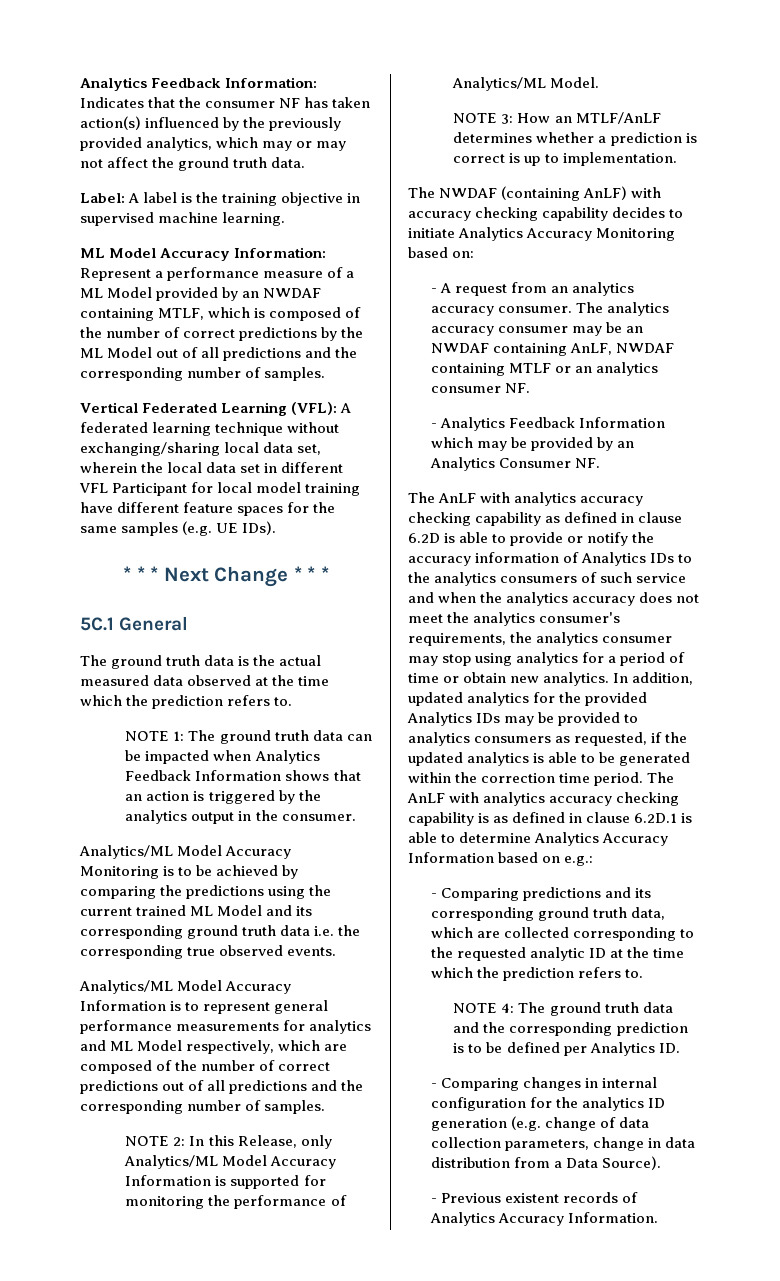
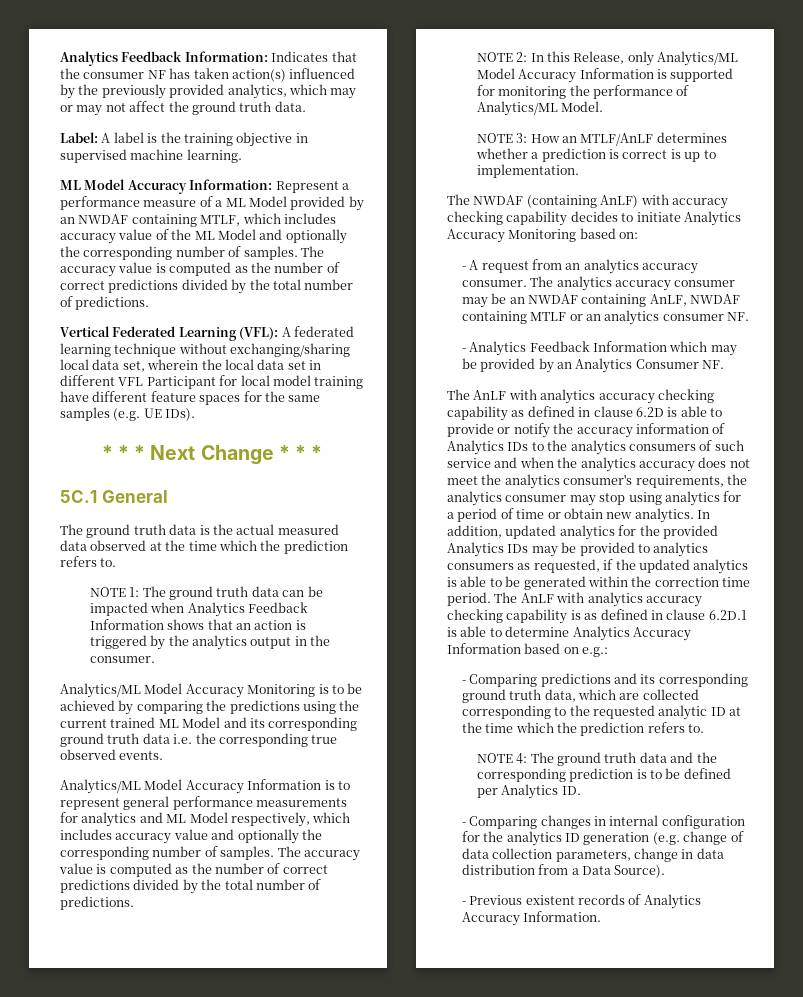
[254,307,362,321] [80,327,364,341] [80,347,358,361] [80,367,326,381] is composed of the number of correct predictions by the ML Model out of all predictions and the corresponding number of samples. -> [283,213,336,224] [60,229,347,244] [60,246,324,260] [60,262,340,277] [60,279,354,294] [60,296,150,310] includes accuracy value of the ML Model and optionally the corresponding number of samples. The accuracy value is computed as the number of correct predictions divided by the total number of predictions.
[324,1044,348,1051] [80,1060,331,1074] [80,1080,364,1094] [80,1100,326,1114] are composed of the number of correct predictions out of all predictions and the corresponding number of samples. -> [60,829,322,844] [60,846,360,861] [59,863,328,877] [60,879,322,894] [60,896,134,910] includes accuracy value and optionally the corresponding number of samples. The accuracy value is computed as the number of correct predictions divided by the total number of predictions.

